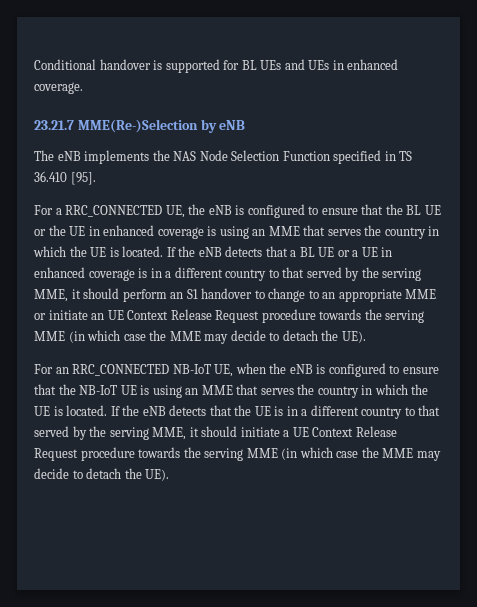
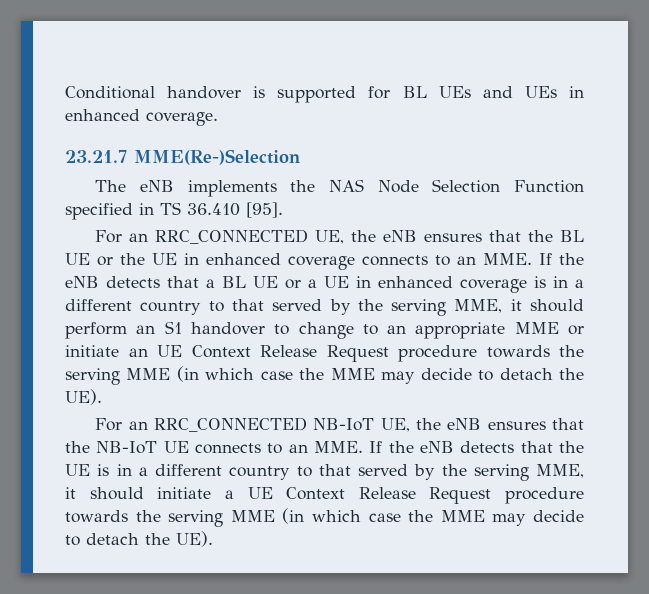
[200,119,246,133] by eNB -> (300, 157) none
[55,208,62,215] a -> [129,233,149,242] an
[235,204,358,218] is configured to ensure -> [424,233,483,242] ensures
[207,225,440,239] [33,246,164,257] is using an MME that serves the country in which the UE is located. -> [362,253,532,266] connects to an MME.
[235,363,439,377] [34,384,429,398] [34,405,108,416] when the eNB is configured to ensure that the NB-IoT UE is using an MME that serves the country in which the UE is located. -> [416,418,585,430] [65,441,363,454] the eNB ensures that the NB-IoT UE connects to an MME.

